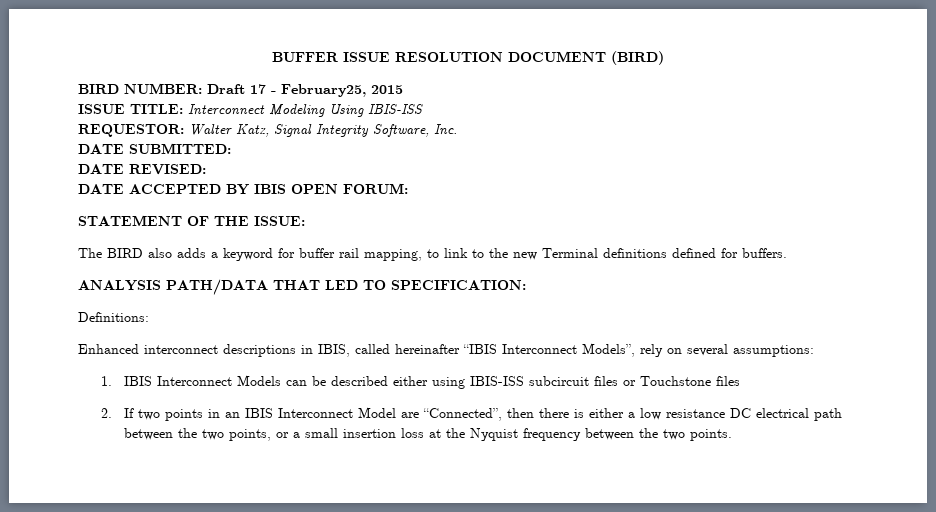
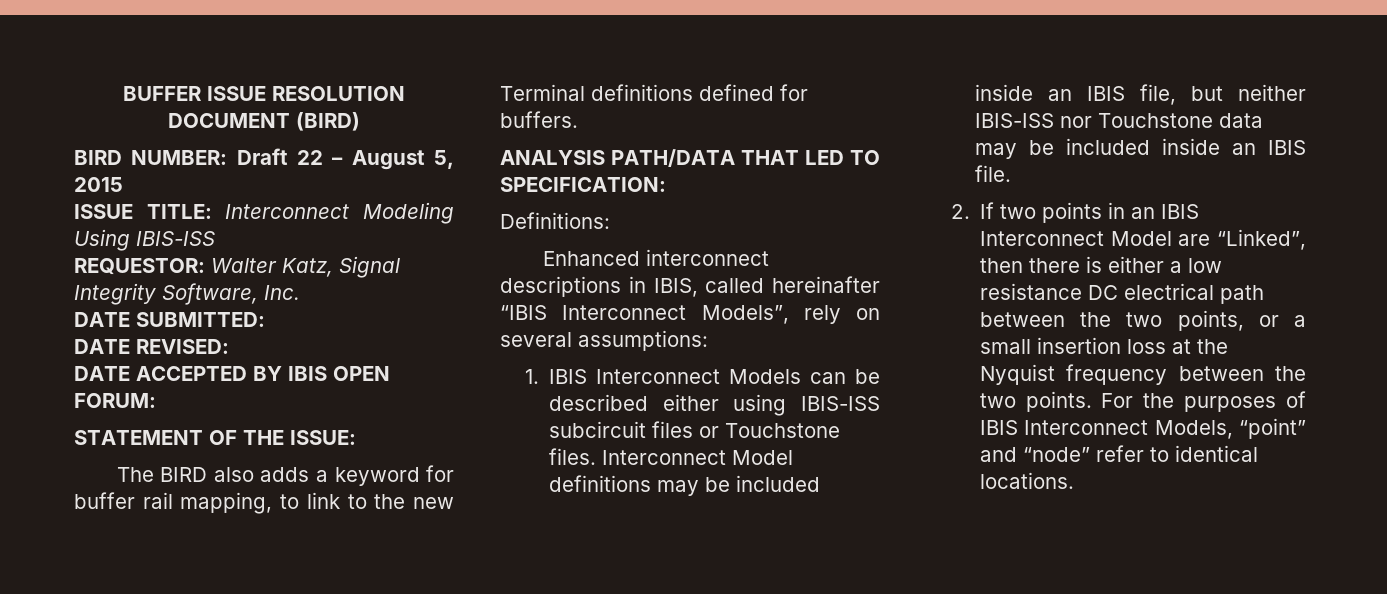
[250,84,366,97] 17 - February25, -> [297,150,454,170] 22 – August 5,
[716,376,741,386] files -> [549,448,794,465] [549,475,821,496] [975,84,1306,105] [975,113,1264,128] [975,138,1306,159] [975,165,1012,182] files. Interconnect Model definitions may be included inside an IBIS file, but neither IBIS-ISS nor Touchstone data may be included inside an IBIS file.
[423,408,503,421] “Connected”, -> [1217,229,1306,250] “Linked”,
(733, 435) none -> [1101,391,1306,412] [979,418,1306,439] [979,445,1258,462] [979,472,1074,489] For the purposes of IBIS Interconnect Models, “point” and “node” refer to identical locations.

